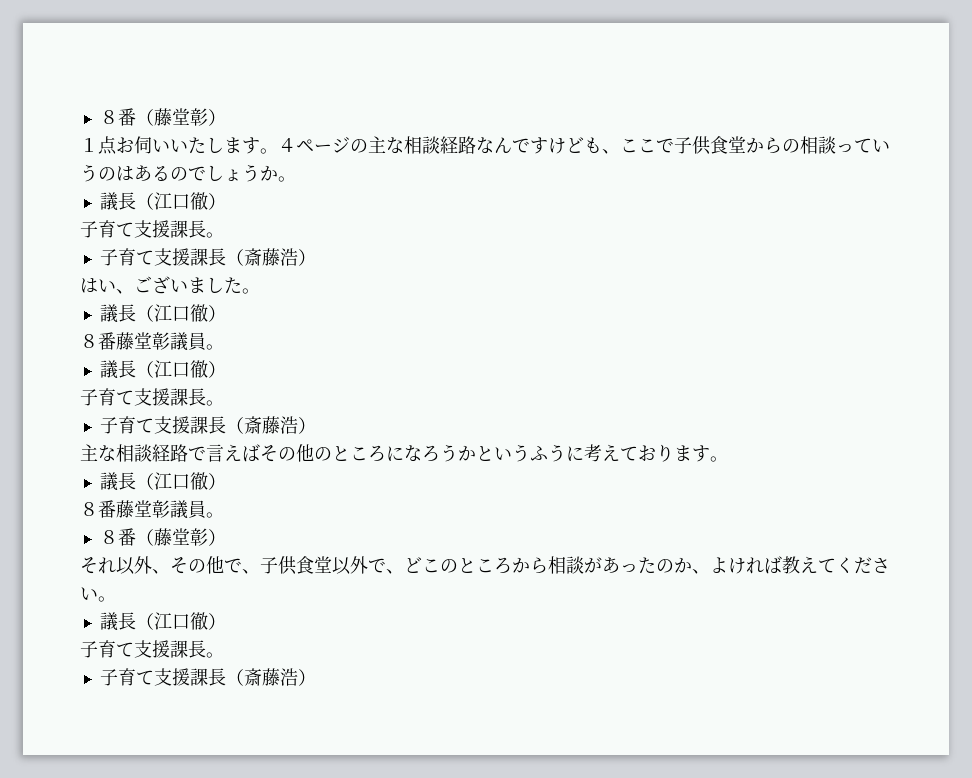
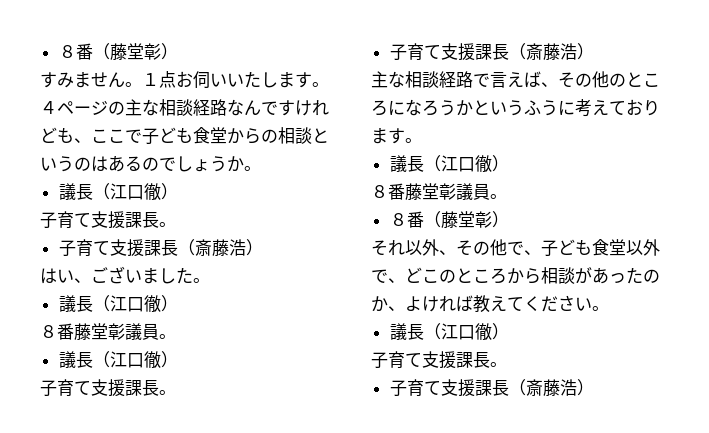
[99,108,226,126] ８番（藤堂彰） // -> [58,43,178,61] [40,72,142,88] ８番（藤堂彰） // すみません。
(566, 145) none -> [312,100,329,116] れ
[692,136,711,155] 供 -> [159,127,193,143] ども
[836,138,872,153] って -> [312,128,329,143] と
(260, 453) none -> [541,82,558,87] 、
[278,556,297,575] 供 -> [558,239,592,255] ども

